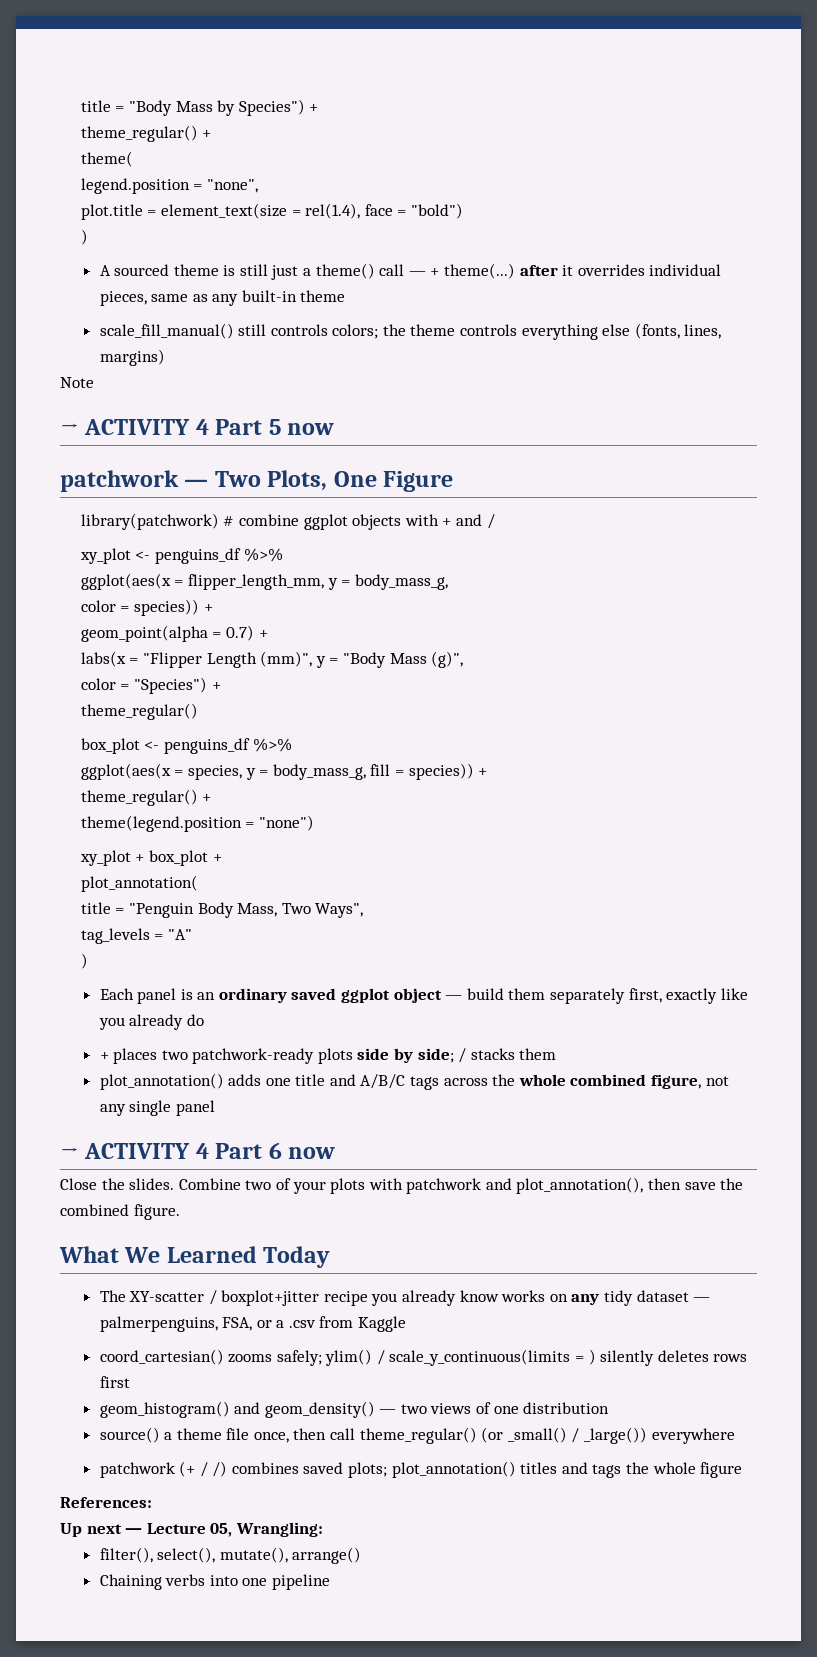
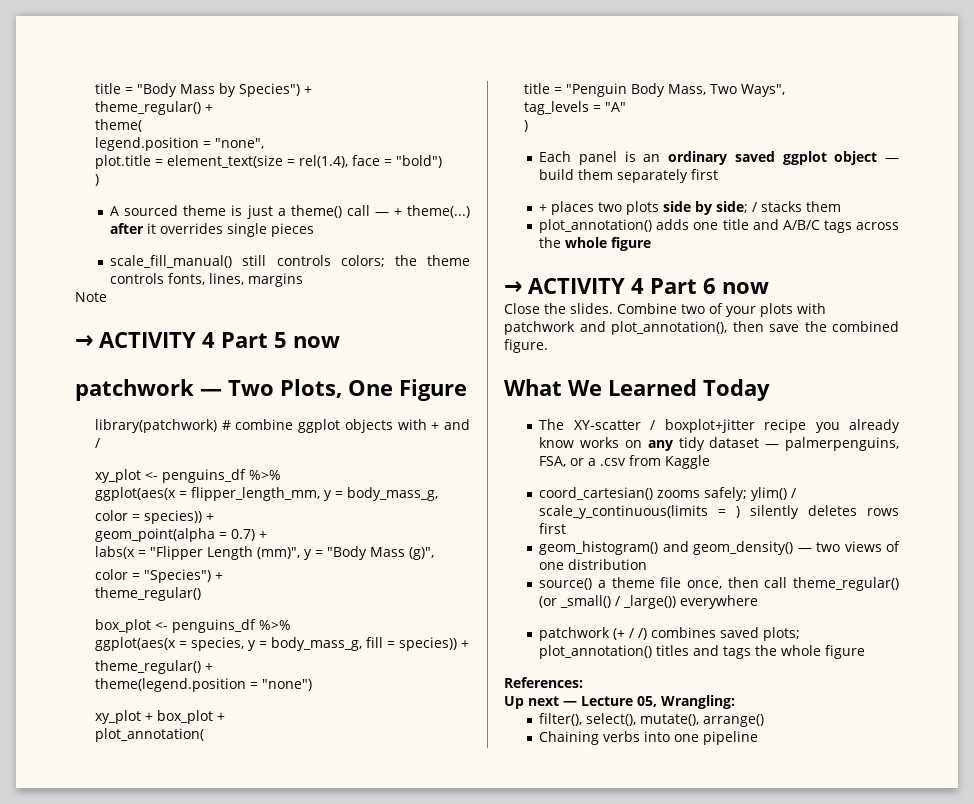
[239,264,268,276] still -> (243, 210) none
[649,264,722,276] [99,290,346,306] individual pieces, same as any built-in theme -> [227,223,315,237] single pieces
[521,323,722,340] [99,349,165,366] everything else (fonts, lines, margins) -> [168,273,304,287] fonts, lines, margins
[628,988,748,1004] [98,1014,204,1030] first, exactly like you already do -> [691,169,719,180] first
[192,1048,315,1064] patchwork-ready -> (623, 207) none
[570,1074,729,1089] [99,1100,215,1116] combined figure, not any single panel -> [611,237,652,251] figure

